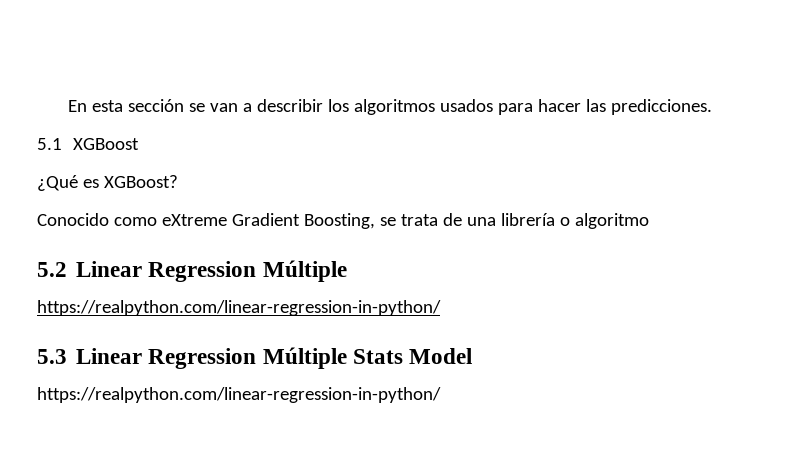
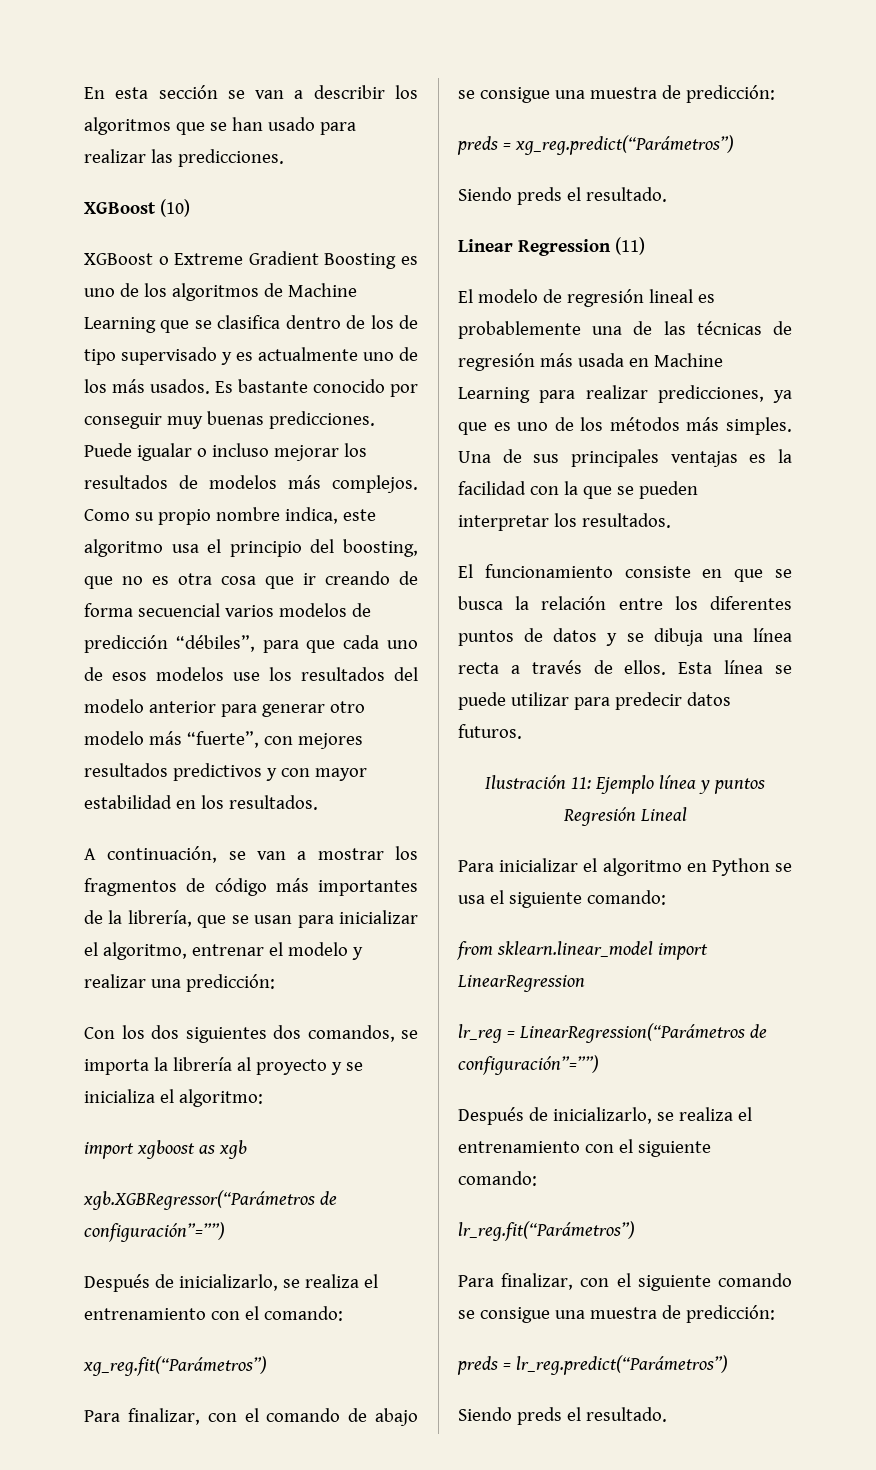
[439,99,581,115] usados para hacer -> [175,117,356,135] [84,149,146,163] que se han usado para realizar
[37,138,140,150] [37,175,178,191] [37,213,649,229] [37,260,347,282] [37,300,441,316] [37,347,473,369] [37,387,441,403] 5.1 XGBoost // ¿Qué es XGBoost? // Conocido como eXtreme Gradient Boosting, se trata de una librería o algoritmo // 5.2 Linear Regression Múltiple // https://realpython.com/linear-regression-in-python/ // 5.3 Linear Regression Múltiple Stats Model // https://realpython.com/linear-regression-in-python/ -> [84,199,190,217] [84,251,418,269] [84,283,357,301] [84,315,418,333] [84,347,418,365] [84,379,418,397] [84,411,375,429] [84,443,367,461] [84,475,418,493] [84,507,376,525] [84,539,418,557] [84,571,418,589] [84,603,371,617] [84,635,418,653] [84,667,418,681] [84,699,365,717] [84,731,363,749] [84,763,367,781] [84,795,318,810] [84,846,418,863] [84,878,418,896] [84,910,418,928] [84,942,363,960] [84,974,275,992] [84,1025,418,1043] [84,1057,363,1075] [84,1089,263,1107] [84,1140,247,1159] [83,1190,337,1210] [84,1222,225,1242] [84,1274,378,1292] [84,1306,343,1321] [83,1356,267,1376] [84,1408,418,1426] [458,85,775,103] [457,135,734,155] [458,187,667,205] [458,237,645,256] [458,289,715,307] [458,321,792,339] [458,353,723,371] [458,385,792,403] [458,417,792,435] [458,449,792,467] [458,481,698,499] [458,513,671,531] [458,564,792,582] [458,596,792,610] [458,628,792,646] [458,660,792,675] [458,692,731,710] [458,724,522,739] [485,775,765,794] [562,807,687,826] [458,858,792,876] [458,890,666,908] [457,941,708,960] [457,975,585,992] [458,1023,767,1043] [458,1055,599,1075] [458,1107,752,1125] [458,1139,711,1157] [458,1171,537,1186] [458,1221,635,1241] [458,1273,792,1291] [458,1305,775,1323] [457,1355,728,1375] [458,1407,667,1425] XGBoost (10) // XGBoost o Extreme Gradient Boosting es uno de los algoritmos de Machine Learning que se clasifica dentro de los de tipo supervisado y es actualmente uno de los más usados. Es bastante conocido por conseguir muy buenas predicciones. Puede igualar o incluso mejorar los resultados de modelos más complejos. Como su propio nombre indica, este algoritmo usa el principio del boosting, que no es otra cosa que ir creando de forma secuencial varios modelos de predicción “débiles”, para que cada uno de esos modelos use los resultados del modelo anterior para generar otro modelo más “fuerte”, con mejores resultados predictivos y con mayor estabilidad en los resultados. // A continuación, se van a mostrar los fragmentos de código más importantes de la librería, que se usan para inicializar el algoritmo, entrenar el modelo y realizar una predicción: // Con los dos siguientes dos comandos, se importa la librería al proyecto y se inicializa el algoritmo: // import xgboost as xgb // xgb.XGBRegressor(“Parámetros de configuración”=””) // Después de inicializarlo, se realiza el entrenamiento con el comando: // xg_reg.fit(“Parámetros”) // Para finalizar, con el comando de abajo se consigue una muestra de predicción: // preds = xg_reg.predict(“Parámetros”) // Siendo preds el resultado. // Linear Regression (11) // El modelo de regresión lineal es probablemente una de las técnicas de regresión más usada en Machine Learning para realizar predicciones, ya que es uno de los métodos más simples. Una de sus principales ventajas es la facilidad con la que se pueden interpretar los resultados. // El funcionamiento consiste en que se busca la relación entre los diferentes puntos de datos y se dibuja una línea recta a través de ellos. Esta línea se puede utilizar para predecir datos futuros. // Ilustración 11: Ejemplo línea y puntos Regresión Lineal // Para inicializar el algoritmo en Python se usa el siguiente comando: // from sklearn.linear_model import LinearRegression // lr_reg = LinearRegression(“Parámetros de configuración”=””) // Después de inicializarlo, se realiza el entrenamiento con el siguiente comando: // lr_reg.fit(“Parámetros”) // Para finalizar, con el siguiente comando se consigue una muestra de predicción: // preds = lr_reg.predict(“Parámetros”) // Siendo preds el resultado.

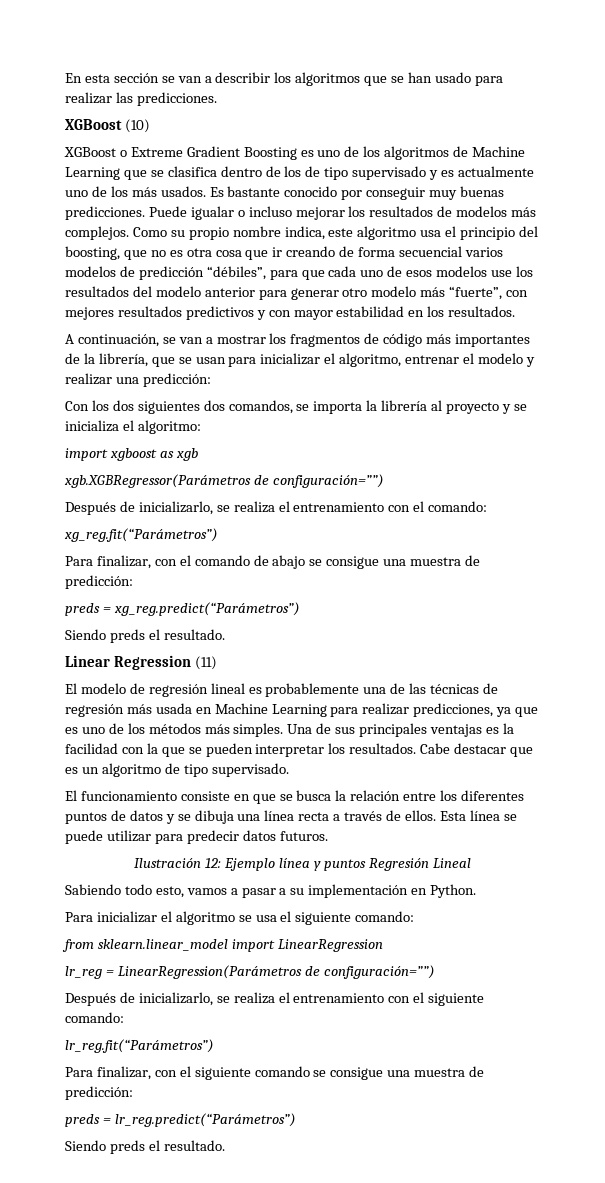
[83,1190,337,1210] [84,1222,225,1242] xgb.XGBRegressor(“Parámetros de configuración”=””) -> [64,474,384,488] xgb.XGBRegressor(Parámetros de configuración=””)
(671, 520) none -> [420,743,534,757] [65,763,289,777] Cabe destacar que es un algoritmo de tipo supervisado.
[571,777,592,789] 11: -> [205,858,222,868] 12:
(687, 814) none -> [65,884,477,898] // Sabiendo todo esto, vamos a pasar a su implementación en Python.
[686,858,770,876] en Python -> (235, 918) none
[518,1023,767,1043] [458,1055,599,1075] LinearRegression(“Parámetros de configuración”=””) -> [117,965,435,979] LinearRegression(Parámetros de configuración=””)

